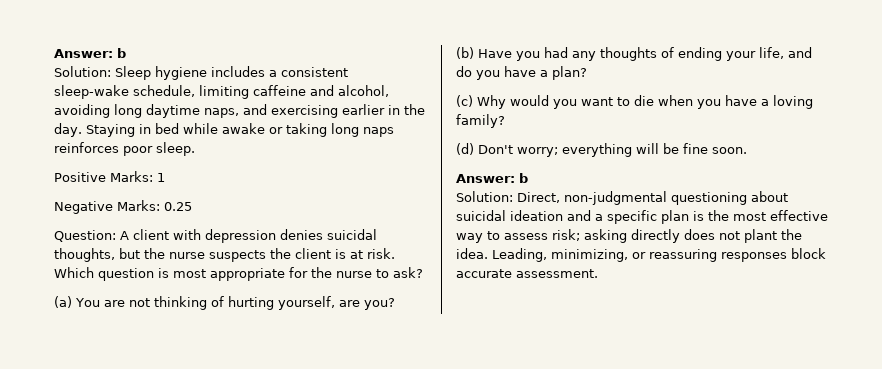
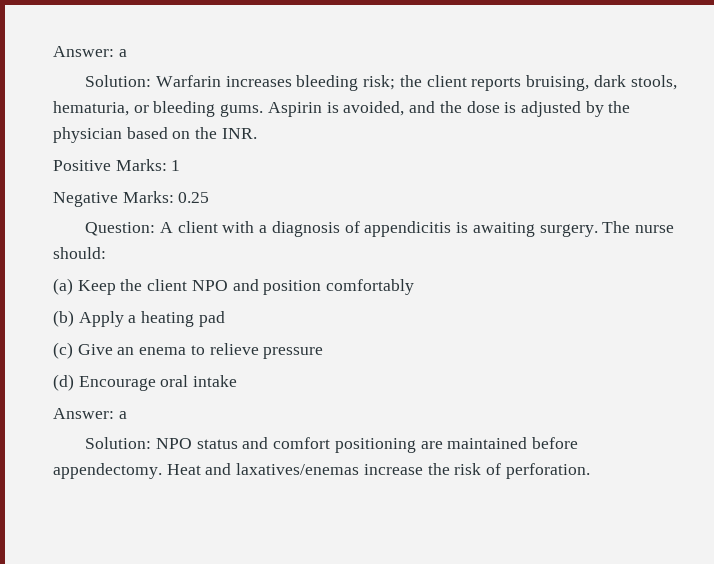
[54,48,126,58] [54,66,348,80] [54,85,389,99] [54,104,425,118] [54,123,394,137] [54,142,195,156] Answer: b // Solution: Sleep hygiene includes a consistent sleep-wake schedule, limiting caffeine and alcohol, avoiding long daytime naps, and exercising earlier in the day. Staying in bed while awake or taking long naps reinforces poor sleep. -> [53,46,127,57] [85,75,677,91] [53,101,631,117] [53,127,257,143] Answer: a // Solution: Warfarin increases bleeding risk; the client reports bruising, dark stools, hematuria, or bleeding gums. Aspirin is avoided, and the dose is adjusted by the physician based on the INR.
[205,229,377,243] [54,248,395,262] [54,267,423,281] [54,296,395,310] [456,47,812,61] [456,66,587,80] [456,95,813,109] [456,114,505,128] [456,143,747,157] [456,173,528,183] [456,191,788,205] [456,210,828,224] [456,229,802,243] [456,248,826,262] [456,269,598,278] depression denies suicidal thoughts, but the nurse suspects the client is at risk. Which question is most appropriate for the nurse to ask? // (a) You are not thinking of hurting yourself, are you? // (b) Have you had any thoughts of ending your life, and do you have a plan? // (c) Why would you want to die when you have a loving family? // (d) Don't worry; everything will be fine soon. // Answer: b // Solution: Direct, non-judgmental questioning about suicidal ideation and a specific plan is the most effective way to assess risk; asking directly does not plant the idea. Leading, minimizing, or reassuring responses block accurate assessment. -> [259,221,675,237] [53,247,106,259] [53,278,415,295] [53,310,225,327] [53,342,324,359] [53,374,238,391] [53,408,127,419] [85,437,579,453] [53,463,590,479] a diagnosis of appendicitis is awaiting surgery. The nurse should: // (a) Keep the client NPO and position comfortably // (b) Apply a heating pad // (c) Give an enema to relieve pressure // (d) Encourage oral intake // Answer: a // Solution: NPO status and comfort positioning are maintained before appendectomy. Heat and laxatives/enemas increase the risk of perforation.

